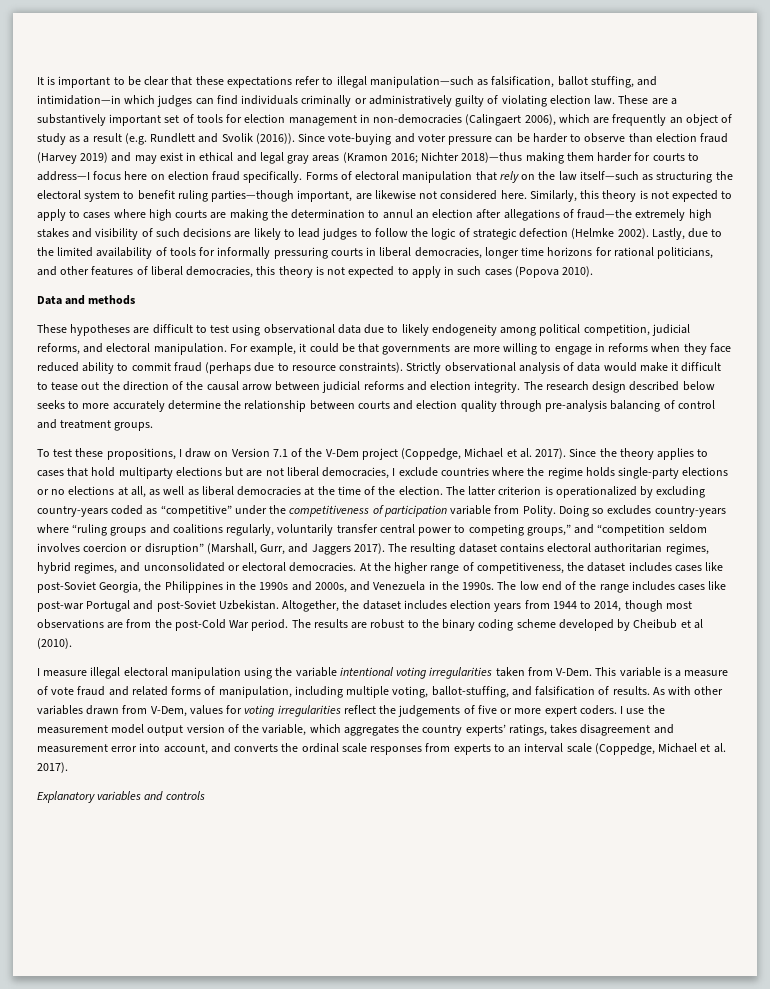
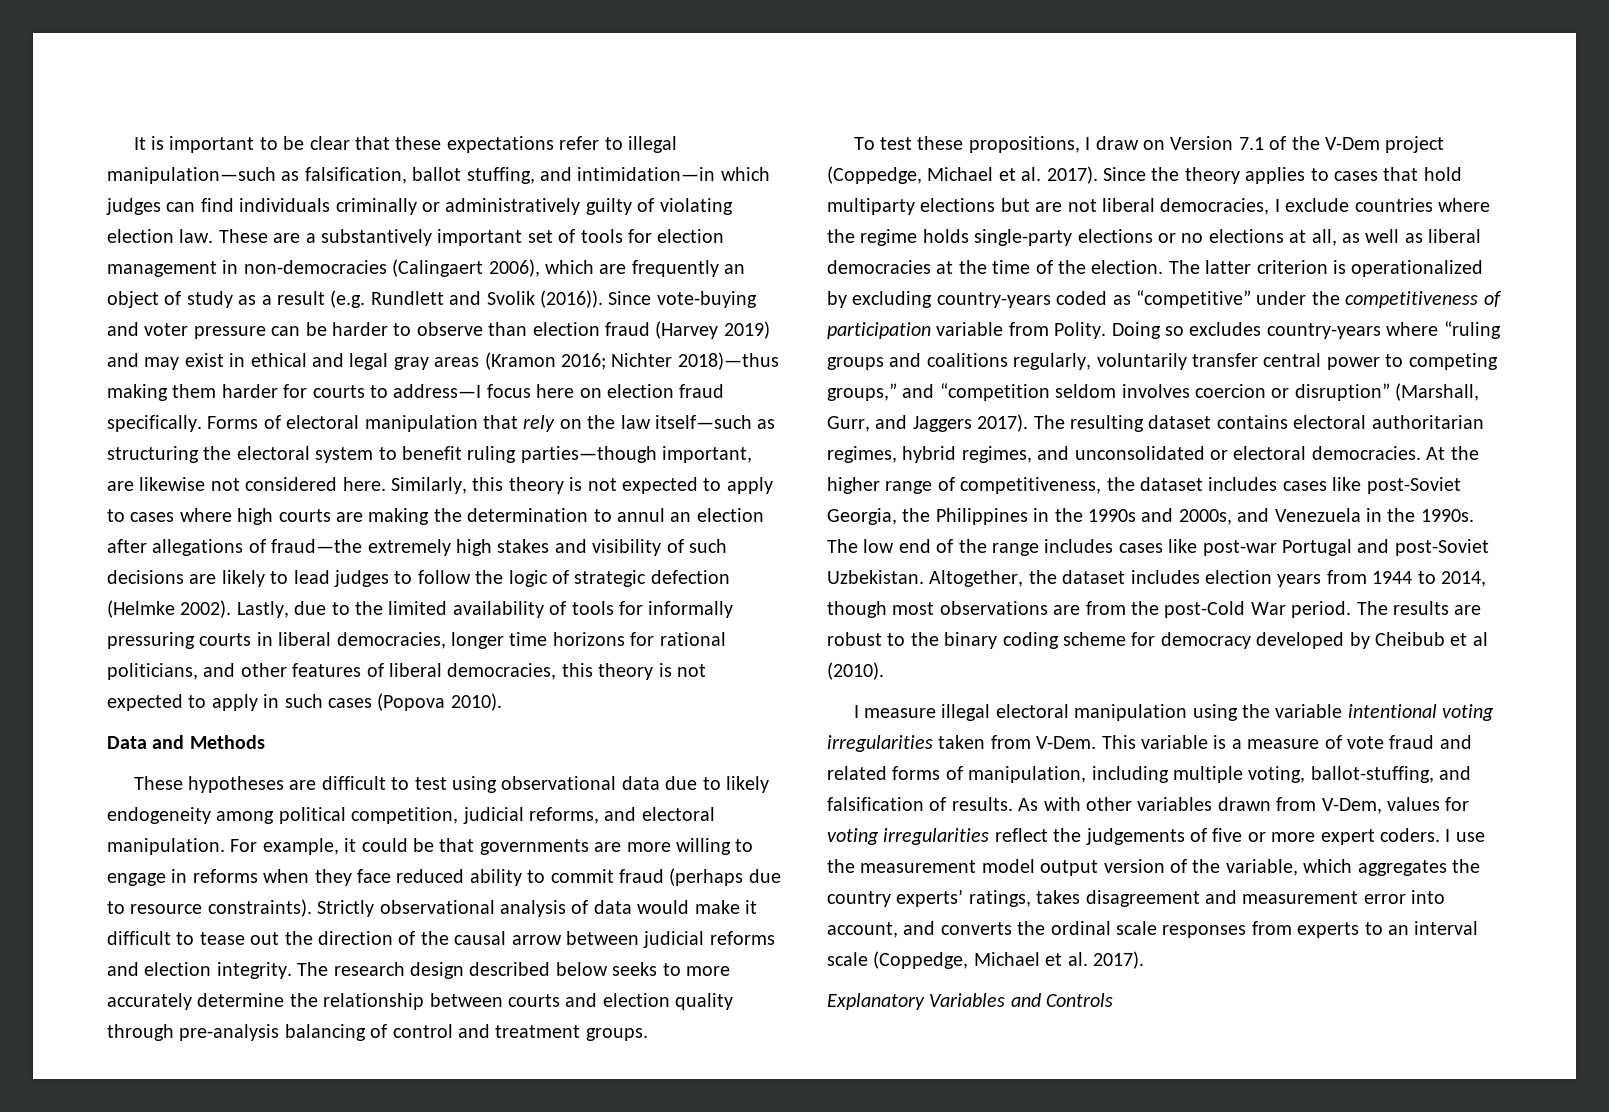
[88,295,136,305] methods -> [189,735,265,749] Methods
(556, 623) none -> [1131,632,1251,649] for democracy
[97,791,205,801] variables and controls -> [929,993,1114,1007] Variables and Controls

